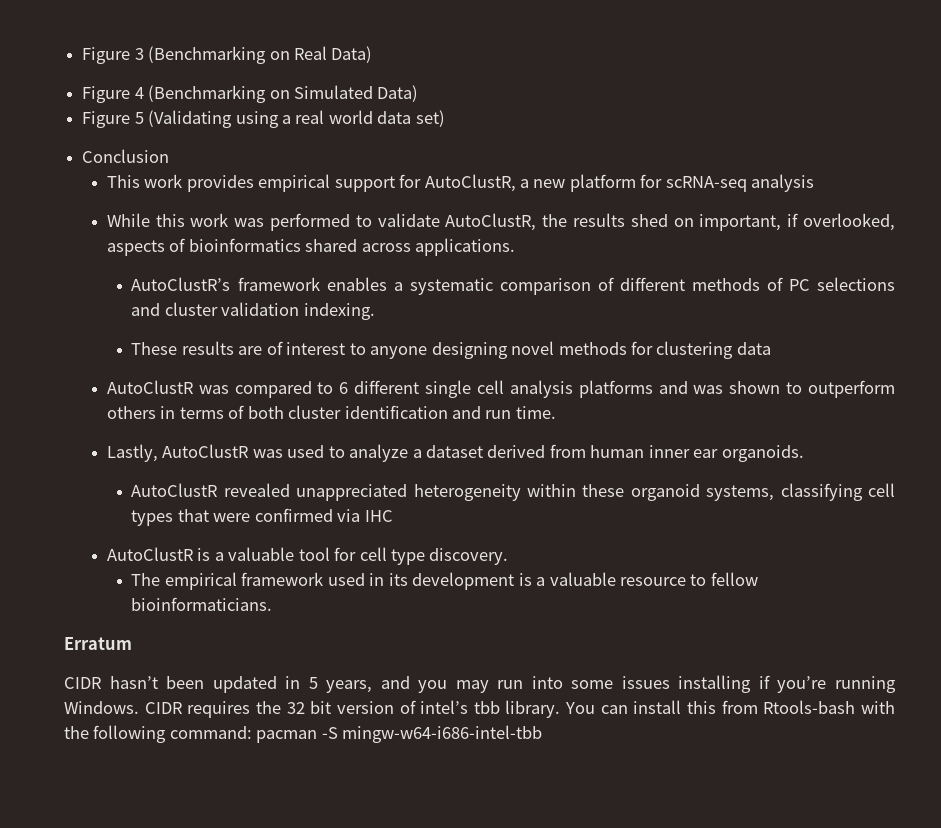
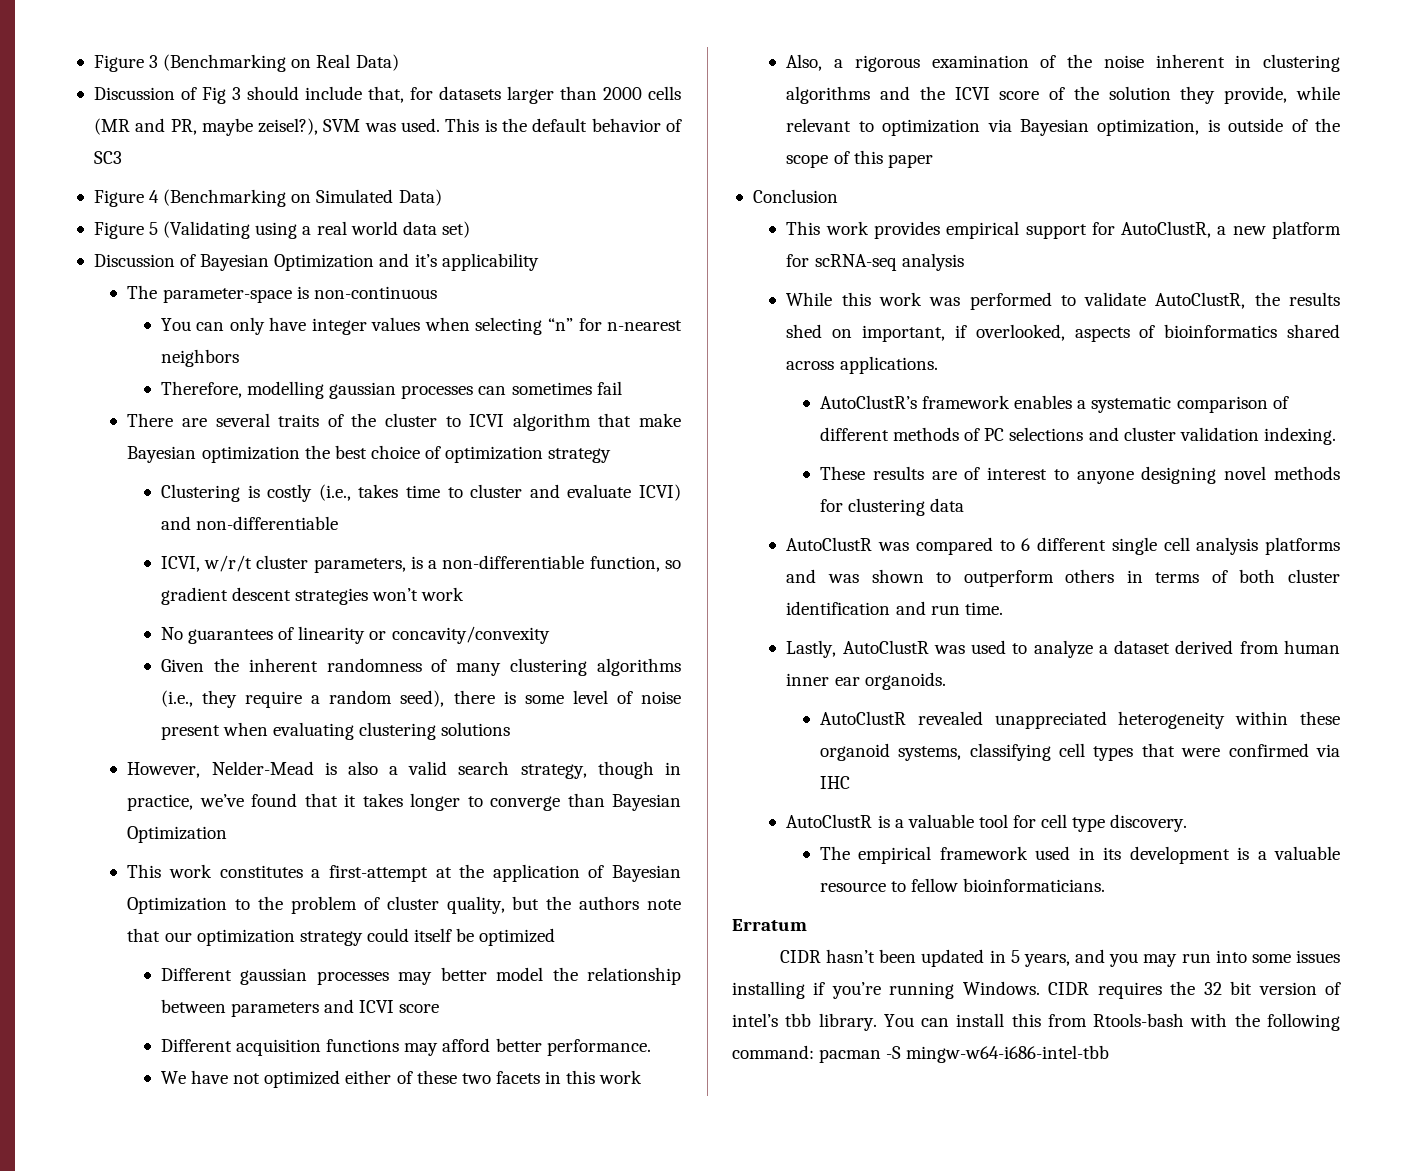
(373, 54) none -> [93,86,681,104] [93,118,682,136] [93,151,122,164] // Discussion of Fig 3 should include that, for datasets larger than 2000 cells (MR and PR, maybe zeisel?), SVM was used. This is the default behavior of SC3
(445, 118) none -> [93,253,539,271] [127,285,437,303] [160,317,683,335] [160,349,239,367] [160,381,622,399] [127,413,681,431] [127,445,612,463] [160,484,681,502] [160,516,339,530] [160,555,681,573] [160,587,465,605] [160,626,550,644] [160,658,682,676] [160,690,681,708] [160,722,511,740] [127,761,681,779] [127,793,681,811] [127,826,228,843] [127,864,682,882] [127,896,682,914] [127,928,556,946] [160,967,682,985] [160,999,440,1017] [160,1038,651,1056] [160,1070,643,1088] [786,54,1340,72] [786,86,1340,104] [786,118,1341,136] [786,150,933,168] // Discussion of Bayesian Optimization and it’s applicability // The parameter-space is non-continuous // You can only have integer values when selecting “n” for n-nearest neighbors // Therefore, modelling gaussian processes can sometimes fail // There are several traits of the cluster to ICVI algorithm that make Bayesian optimization the best choice of optimization strategy // Clustering is costly (i.e., takes time to cluster and evaluate ICVI) and non-differentiable // ICVI, w/r/t cluster parameters, is a non-differentiable function, so gradient descent strategies won’t work // No guarantees of linearity or concavity/convexity // Given the inherent randomness of many clustering algorithms (i.e., they require a random seed), there is some level of noise present when evaluating clustering solutions // However, Nelder-Mead is also a valid search strategy, though in practice, we’ve found that it takes longer to converge than Bayesian Optimization // This work constitutes a first-attempt at the application of Bayesian Optimization to the problem of cluster quality, but the authors note that our optimization strategy could itself be optimized // Different gaussian processes may better model the relationship between parameters and ICVI score // Different acquisition functions may afford better performance. // We have not optimized either of these two facets in this work // Also, a rigorous examination of the noise inherent in clustering algorithms and the ICVI score of the solution they provide, while relevant to optimization via Bayesian optimization, is outside of the scope of this paper

